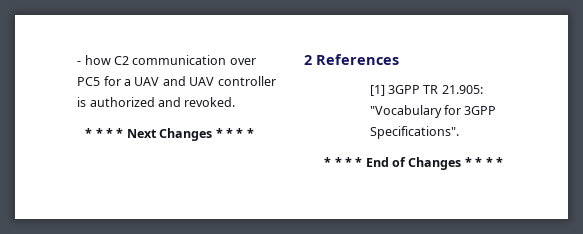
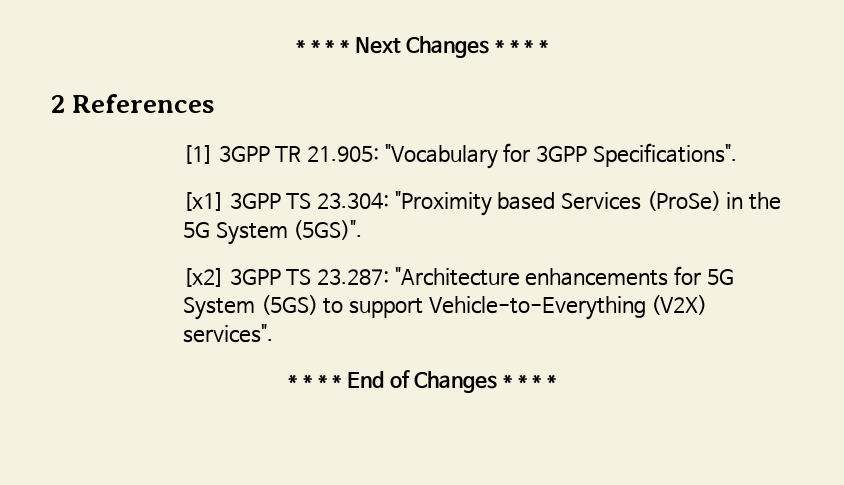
[77,55,256,65] [77,76,276,86] [77,97,236,107] - how C2 communication over PC5 for a UAV and UAV controller is authorized and revoked. // -> (295, 45) none
(459, 132) none -> [183,191,782,216] [183,220,363,245] [183,266,734,287] [183,295,708,320] [183,324,274,343] // [x1] 3GPP TS 23.304: "Proximity based Services (ProSe) in the 5G System (5GS)". // [x2] 3GPP TS 23.287: "Architecture enhancements for 5G System (5GS) to support Vehicle-to-Everything (V2X) services".

